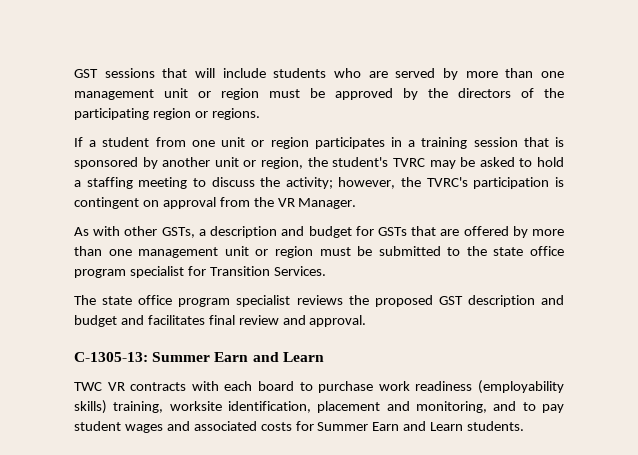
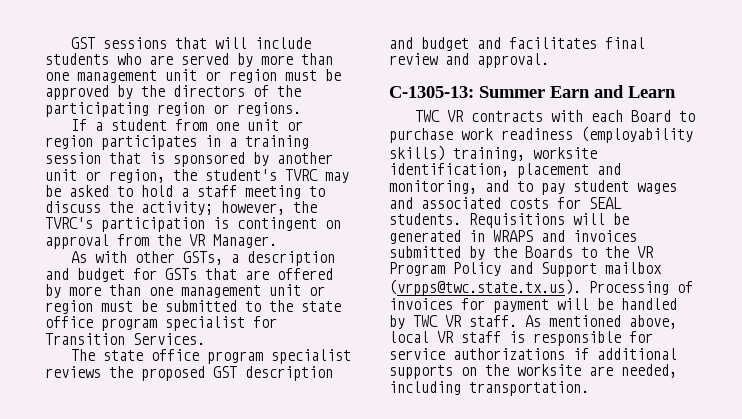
[86,177,133,189] staffing -> [197,185,237,197] staff
[258,381,294,391] board -> [630,110,671,122] Board
[317,421,525,431] Summer Earn and Learn students. -> [589,197,622,209] [389,213,629,228] [389,230,637,244] [389,246,654,260] [389,262,662,277] [389,279,693,296] [389,298,677,313] [389,315,677,329] [389,331,653,346] [389,348,677,360] [389,364,677,379] [389,381,589,396] SEAL students. Requisitions will be generated in WRAPS and invoices submitted by the Boards to the VR Program Policy and Support mailbox (vrpps@twc.state.tx.us). Processing of invoices for payment will be handled by TWC VR staff. As mentioned above, local VR staff is responsible for service authorizations if additional supports on the worksite are needed, including transportation.

